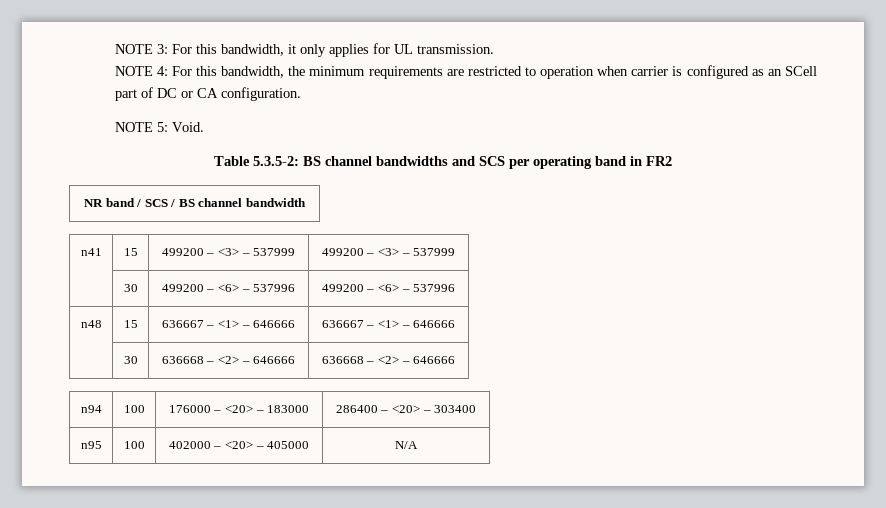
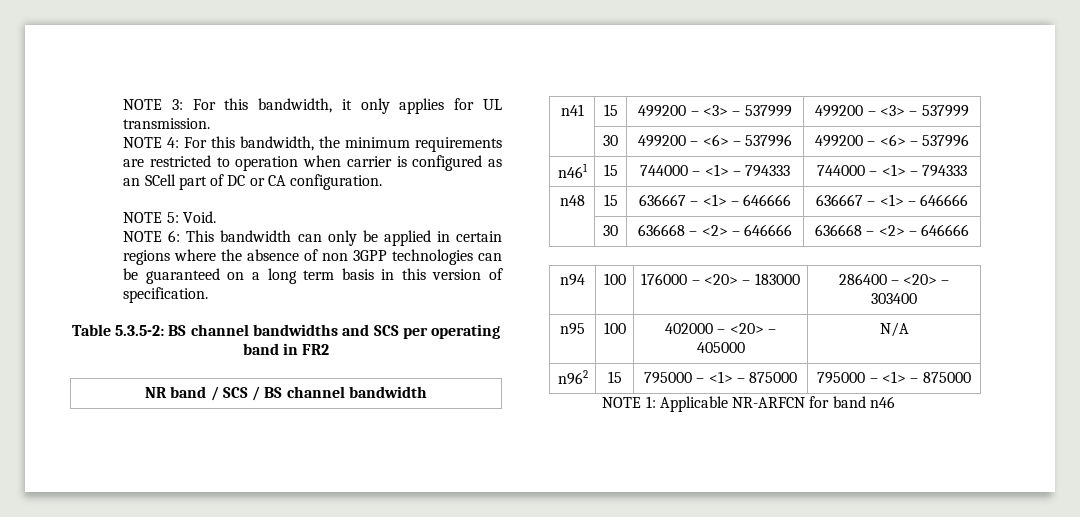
(204, 127) none -> [123,230,502,246] [123,249,502,265] [123,268,503,284] [123,287,209,303] // NOTE 6: This bandwidth can only be applied in certain regions where the absence of non 3GPP technologies can be guaranteed on a long term basis in this version of specification.
(456, 288) none -> [557,163,588,178] [603,164,618,176] [639,164,791,177] [816,164,968,177] // n461 | 15 | 744000 – <1> – 794333 | 744000 – <1> – 794333
(418, 445) none -> [557,370,588,385] [607,371,622,383] [643,371,798,384] [817,371,971,384] [602,396,896,412] // n962 | 15 | 795000 – <1> – 875000 | 795000 – <1> – 875000 // NOTE 1: Applicable NR-ARFCN for band n46

